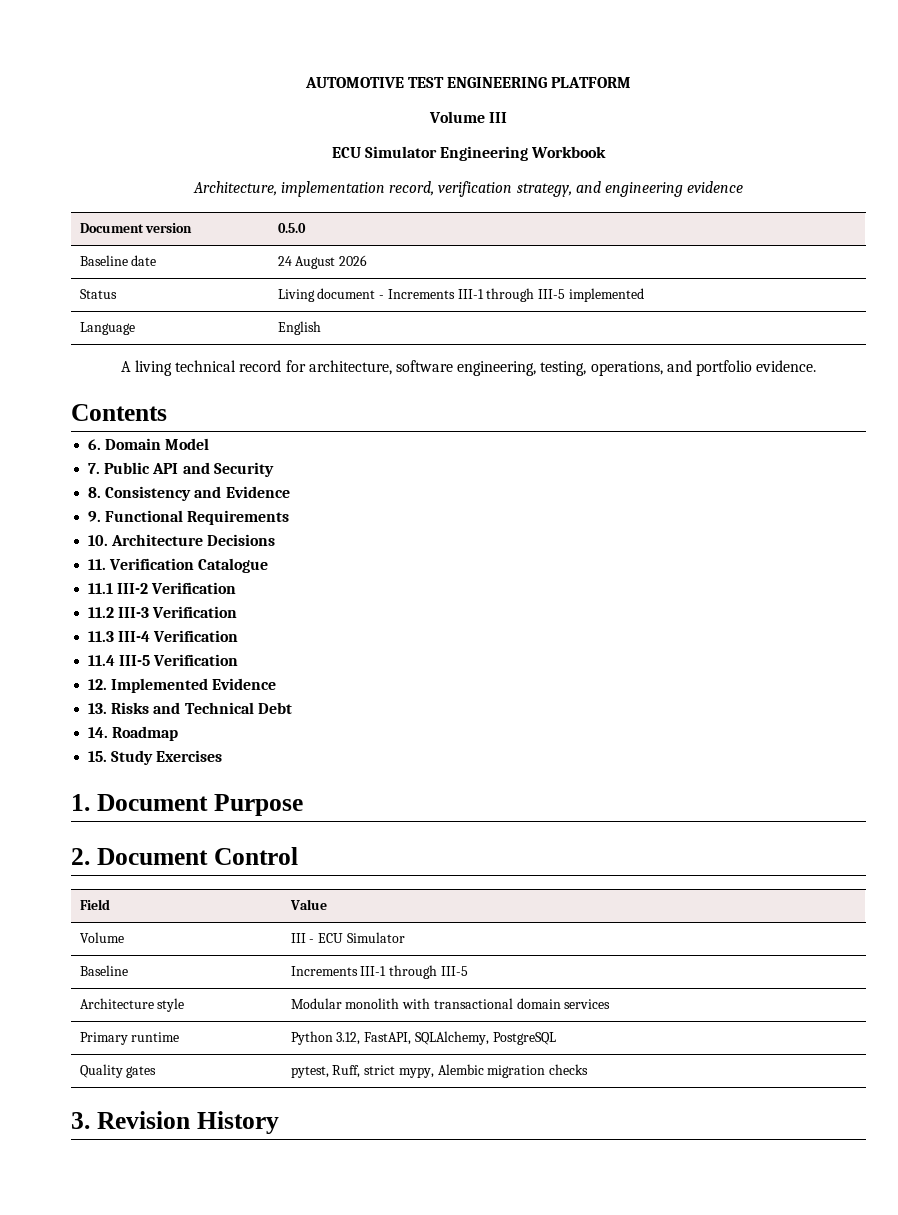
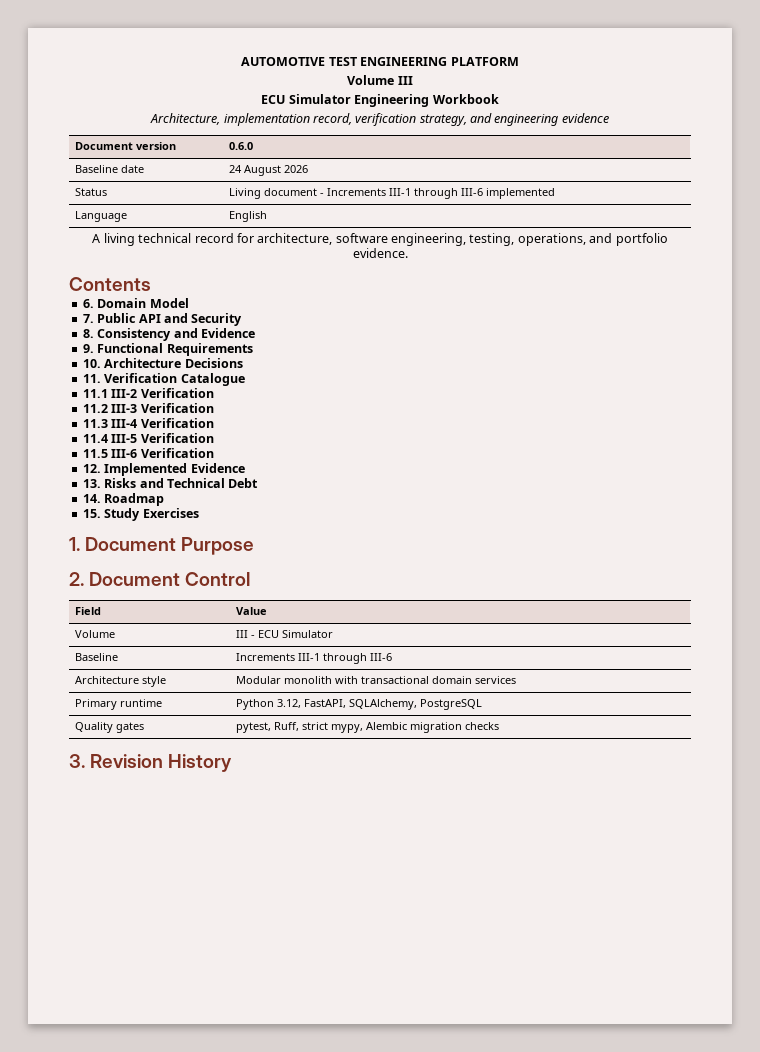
[277,223,306,233] 0.5.0 -> [228,142,253,150] 0.6.0
[538,289,566,299] III-5 -> [460,188,483,196] III-6
(239, 660) none -> [82,448,214,458] // 11.5 III-6 Verification
[440,966,468,976] III-5 -> [369,653,392,661] III-6

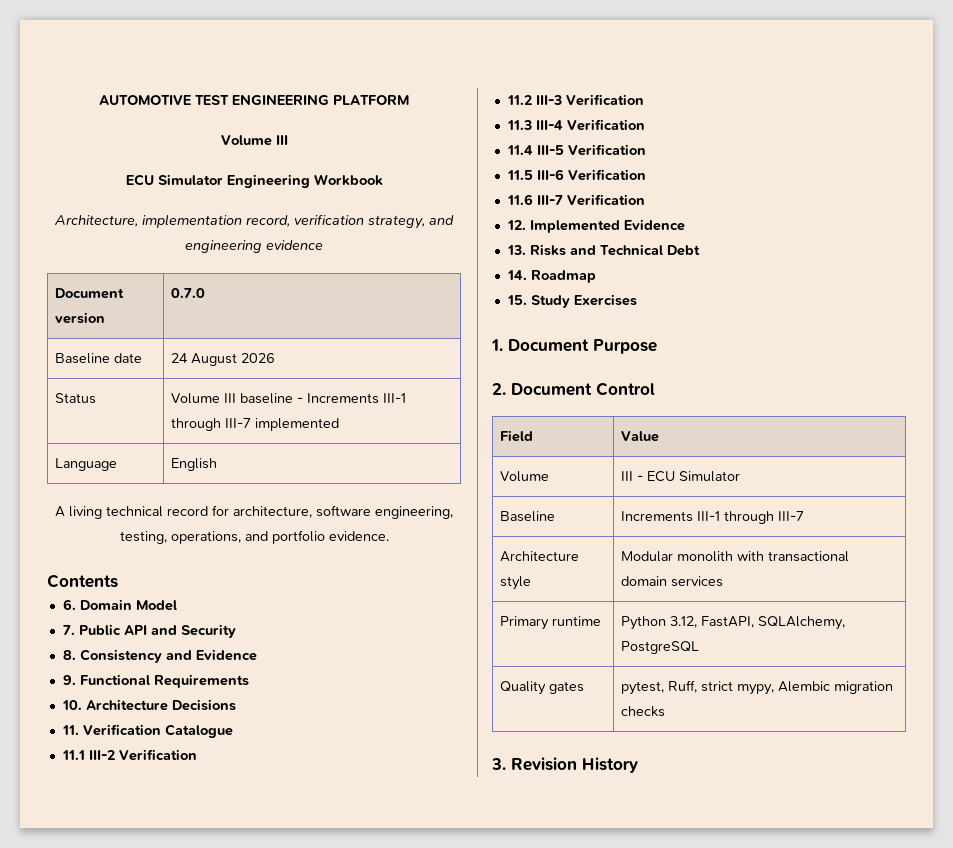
[228,142,253,150] 0.6.0 -> [170,288,205,298] 0.7.0
[228,188,317,199] Living document -> [170,393,293,404] Volume III baseline
[460,188,483,196] III-6 -> [224,418,251,428] III-7
(214, 453) none -> [506,194,645,206] // 11.6 III-7 Verification
[369,653,392,661] III-6 -> [777,511,804,521] III-7

